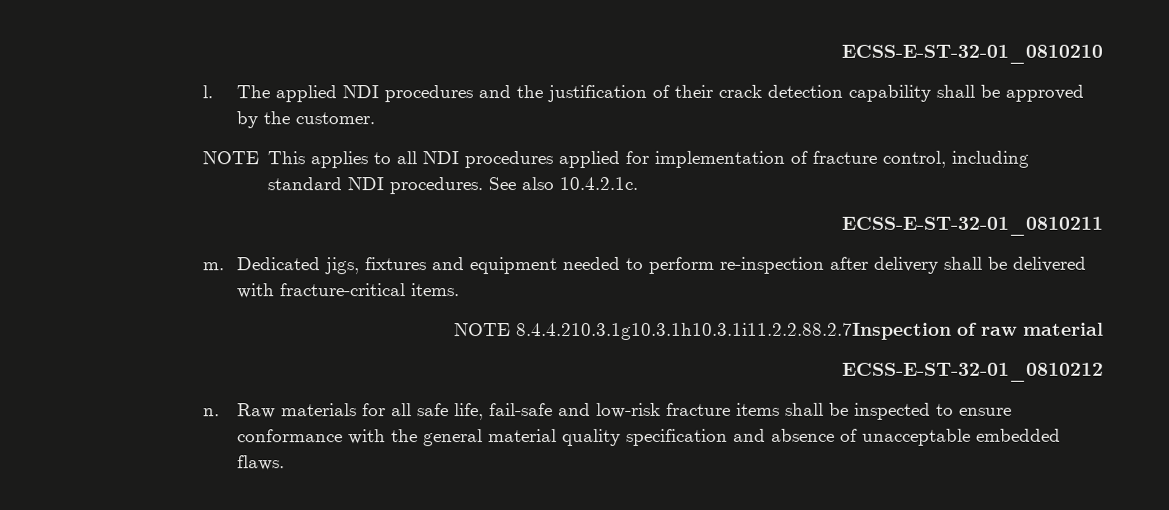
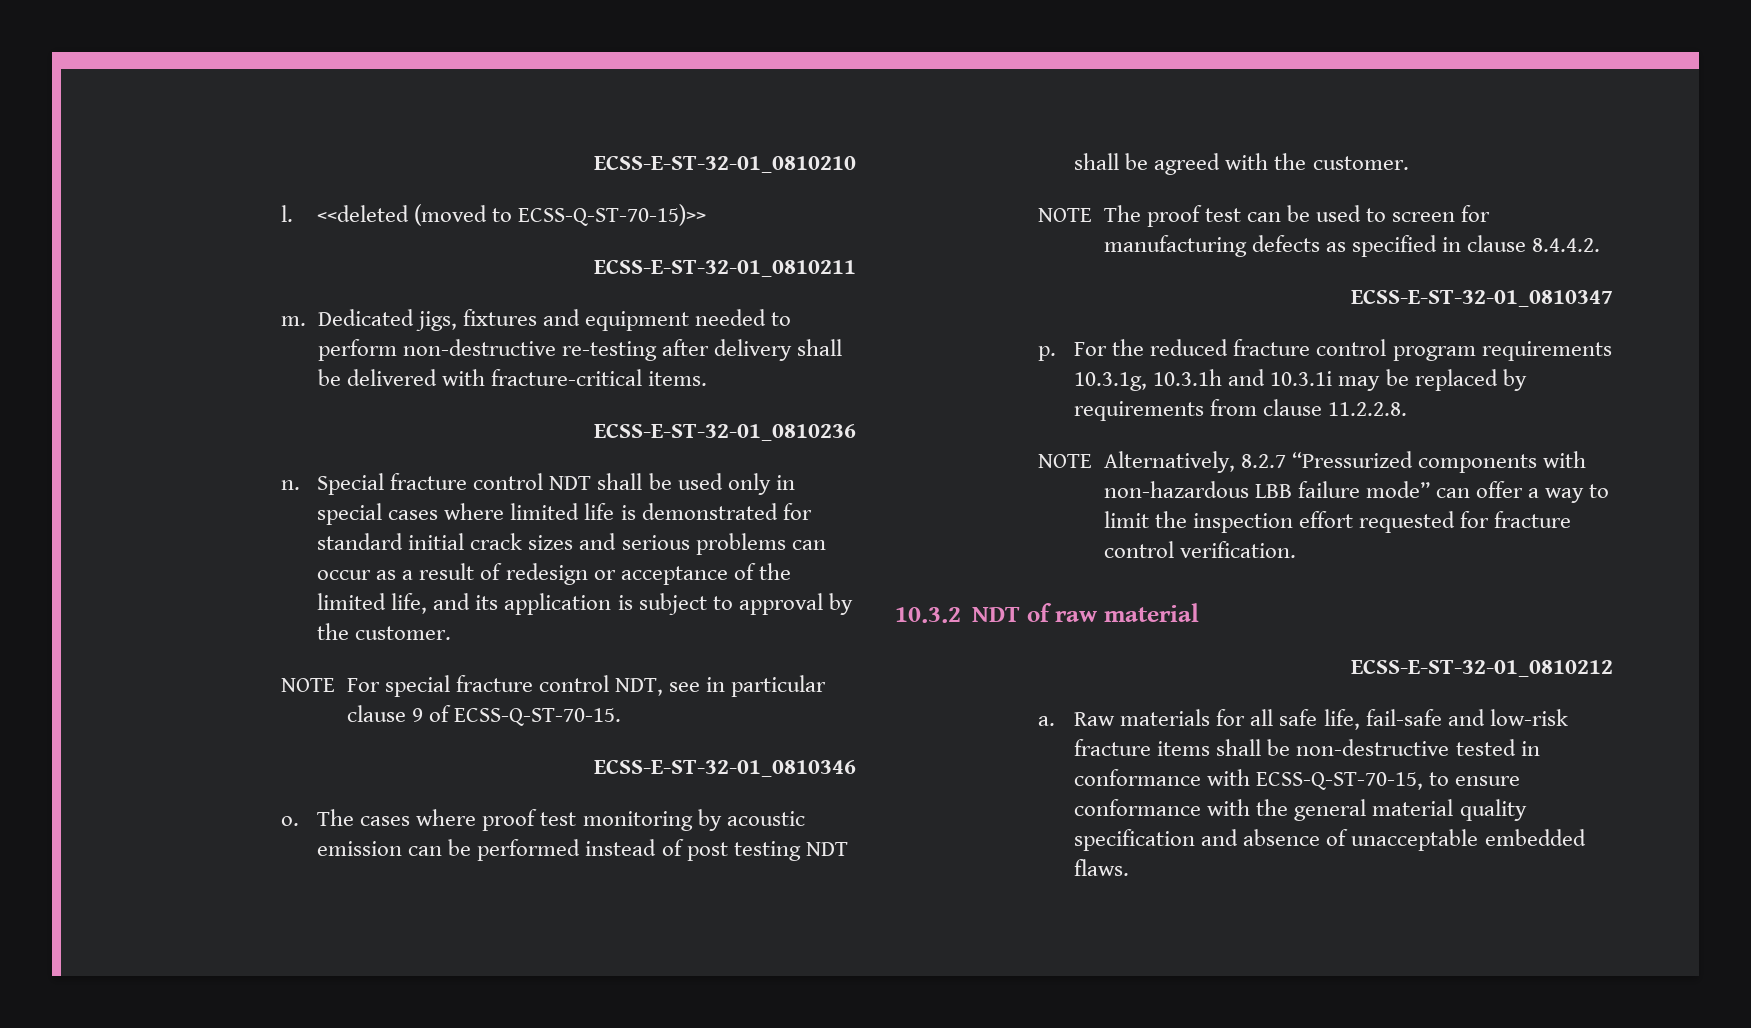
[236,84,1085,103] [236,111,376,129] [201,150,1030,169] [267,176,639,195] The applied NDI procedures and the justification of their crack detection capability shall be approved by the customer. // NOTE This applies to all NDI procedures applied for implementation of fracture control, including standard NDI procedures. See also 10.4.2.1c. -> [317,204,707,226] <<deleted (moved to ECSS-Q-ST-70-15)>>
[720,256,826,274] re-inspection -> [402,339,657,361] non-destructive re-testing
[454,322,952,341] NOTE 8.4.4.210.3.1g10.3.1h10.3.1i11.2.2.88.2.7Inspection -> [594,423,856,441] [281,473,795,495] [317,503,812,525] [317,533,826,555] [317,563,791,585] [317,593,853,615] [317,623,452,640] [281,675,827,697] [346,705,621,726] [594,759,856,777] [281,809,805,831] [317,839,848,861] [1074,153,1409,175] [1038,205,1491,227] [1103,235,1601,257] [1351,289,1613,307] [1038,339,1612,361] [1074,369,1527,391] [1074,399,1408,421] [1038,451,1586,473] [1103,481,1610,503] [1103,511,1572,533] [1103,541,1296,558] [895,607,1021,623] ECSS-E-ST-32-01_0810236 // n. Special fracture control NDT shall be used only in special cases where limited life is demonstrated for standard initial crack sizes and serious problems can occur as a result of redesign or acceptance of the limited life, and its application is subject to approval by the customer. // NOTE For special fracture control NDT, see in particular clause 9 of ECSS-Q-ST-70-15. // ECSS-E-ST-32-01_0810346 // o. The cases where proof test monitoring by acoustic emission can be performed instead of post testing NDT shall be agreed with the customer. // NOTE The proof test can be used to screen for manufacturing defects as specified in clause 8.4.4.2. // ECSS-E-ST-32-01_0810347 // p. For the reduced fracture control program requirements 10.3.1g, 10.3.1h and 10.3.1i may be replaced by requirements from clause 11.2.2.8. // NOTE Alternatively, 8.2.7 “Pressurized components with non-hazardous LBB failure mode” can offer a way to limit the inspection effort requested for fracture control verification. // 10.3.2 NDT
[202,408,220,417] n. -> [1038,716,1056,726] a.
[854,402,932,420] inspected -> [1296,739,1540,756] [1074,769,1424,790] non-destructive tested in conformance with ECSS-Q-ST-70-15,

